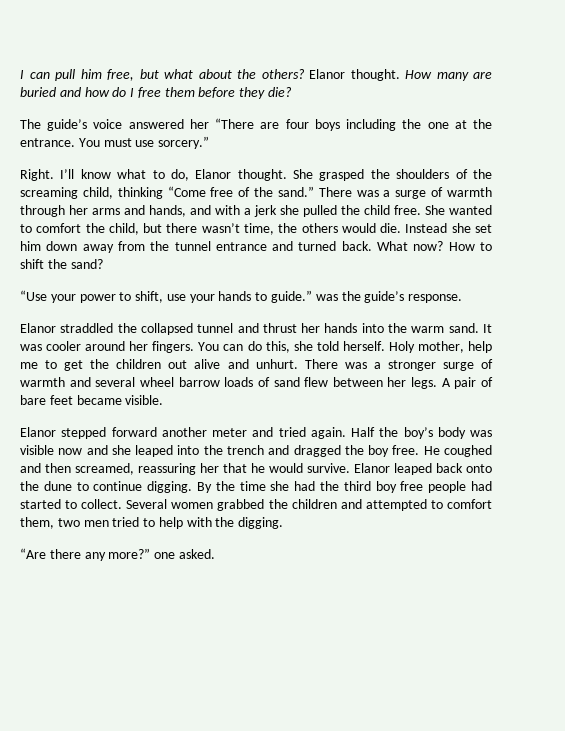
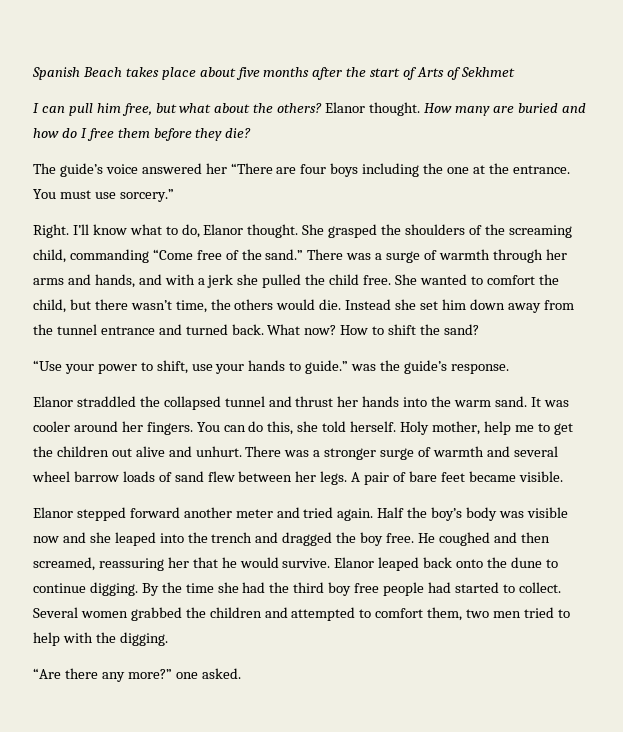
(20, 74) none -> [32,67,515,80] Spanish Beach takes place about five months after the start of Arts of Sekhmet //
[117,187,163,199] thinking -> [69,249,149,263] commanding

